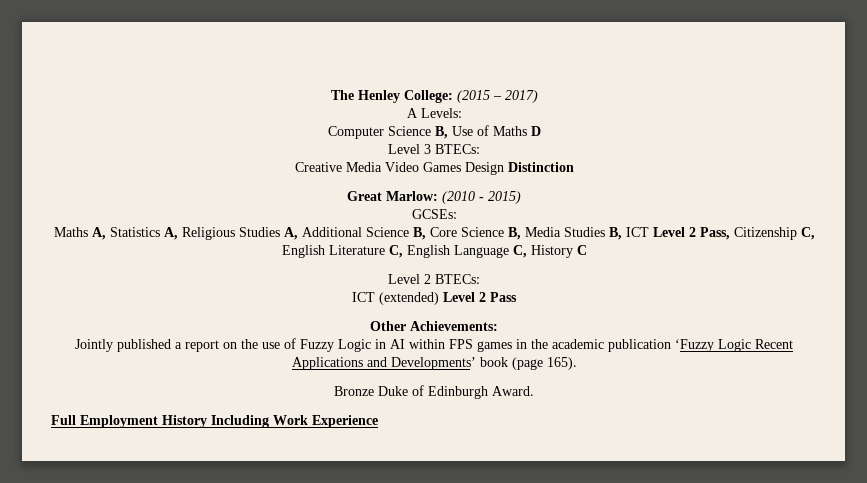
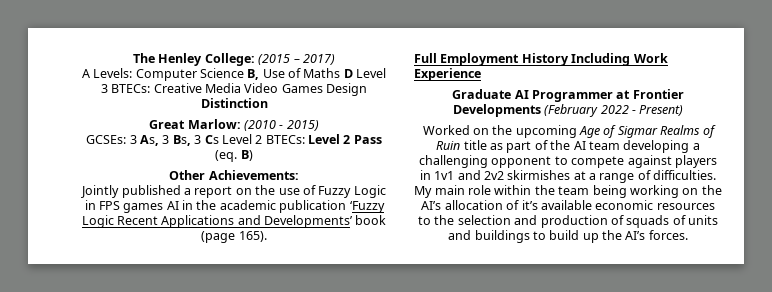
(462, 113) // -> (133, 73) none
(541, 131) // -> (353, 73) none
(480, 149) // -> (151, 88) none
[53,227,815,240] [281,245,587,258] // Maths A, Statistics A, Religious Studies A, Additional Science B, Core Science B, Media Studies B, ICT Level 2 Pass, Citizenship C, English Literature C, English Language C, History C // -> [129,135,219,146] 3 As, 3 Bs, 3 Cs
[352,292,439,305] // ICT (extended) -> (305, 139) none
(517, 297) none -> [215,150,253,162] (eq. B)
[390,339,445,349] AI within -> (96, 205) none
(512, 346) none -> [166,201,179,210] AI
[334,385,534,399] // Bronze Duke of Edinburgh Award. -> (267, 236) none
(378, 421) none -> [452,89,684,102] [452,104,684,117] [422,125,716,138] [436,140,700,153] [419,155,717,168] [419,170,717,183] [414,185,722,198] [421,200,715,210] [418,215,718,228] [448,230,688,243] // Graduate AI Programmer at Frontier Developments (February 2022 - Present) // Worked on the upcoming Age of Sigmar Realms of Ruin title as part of the AI team developing a challenging opponent to compete against players in 1v1 and 2v2 skirmishes at a range of difficulties. My main role within the team being working on the AI’s allocation of it’s available economic resources to the selection and production of squads of units and buildings to build up the AI’s forces.

